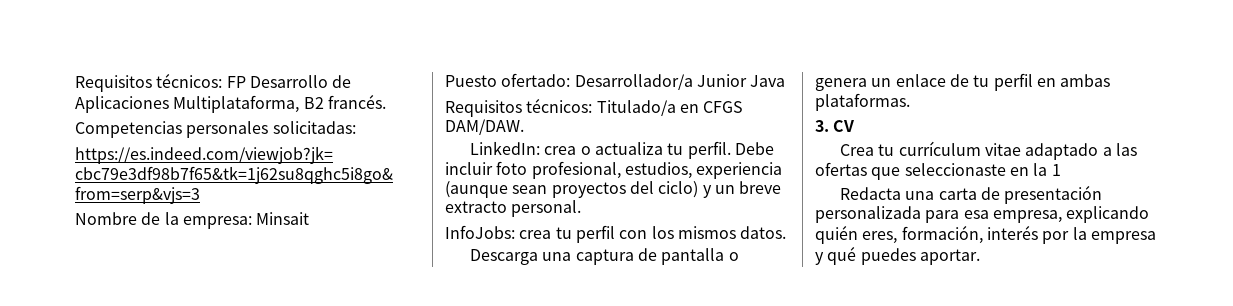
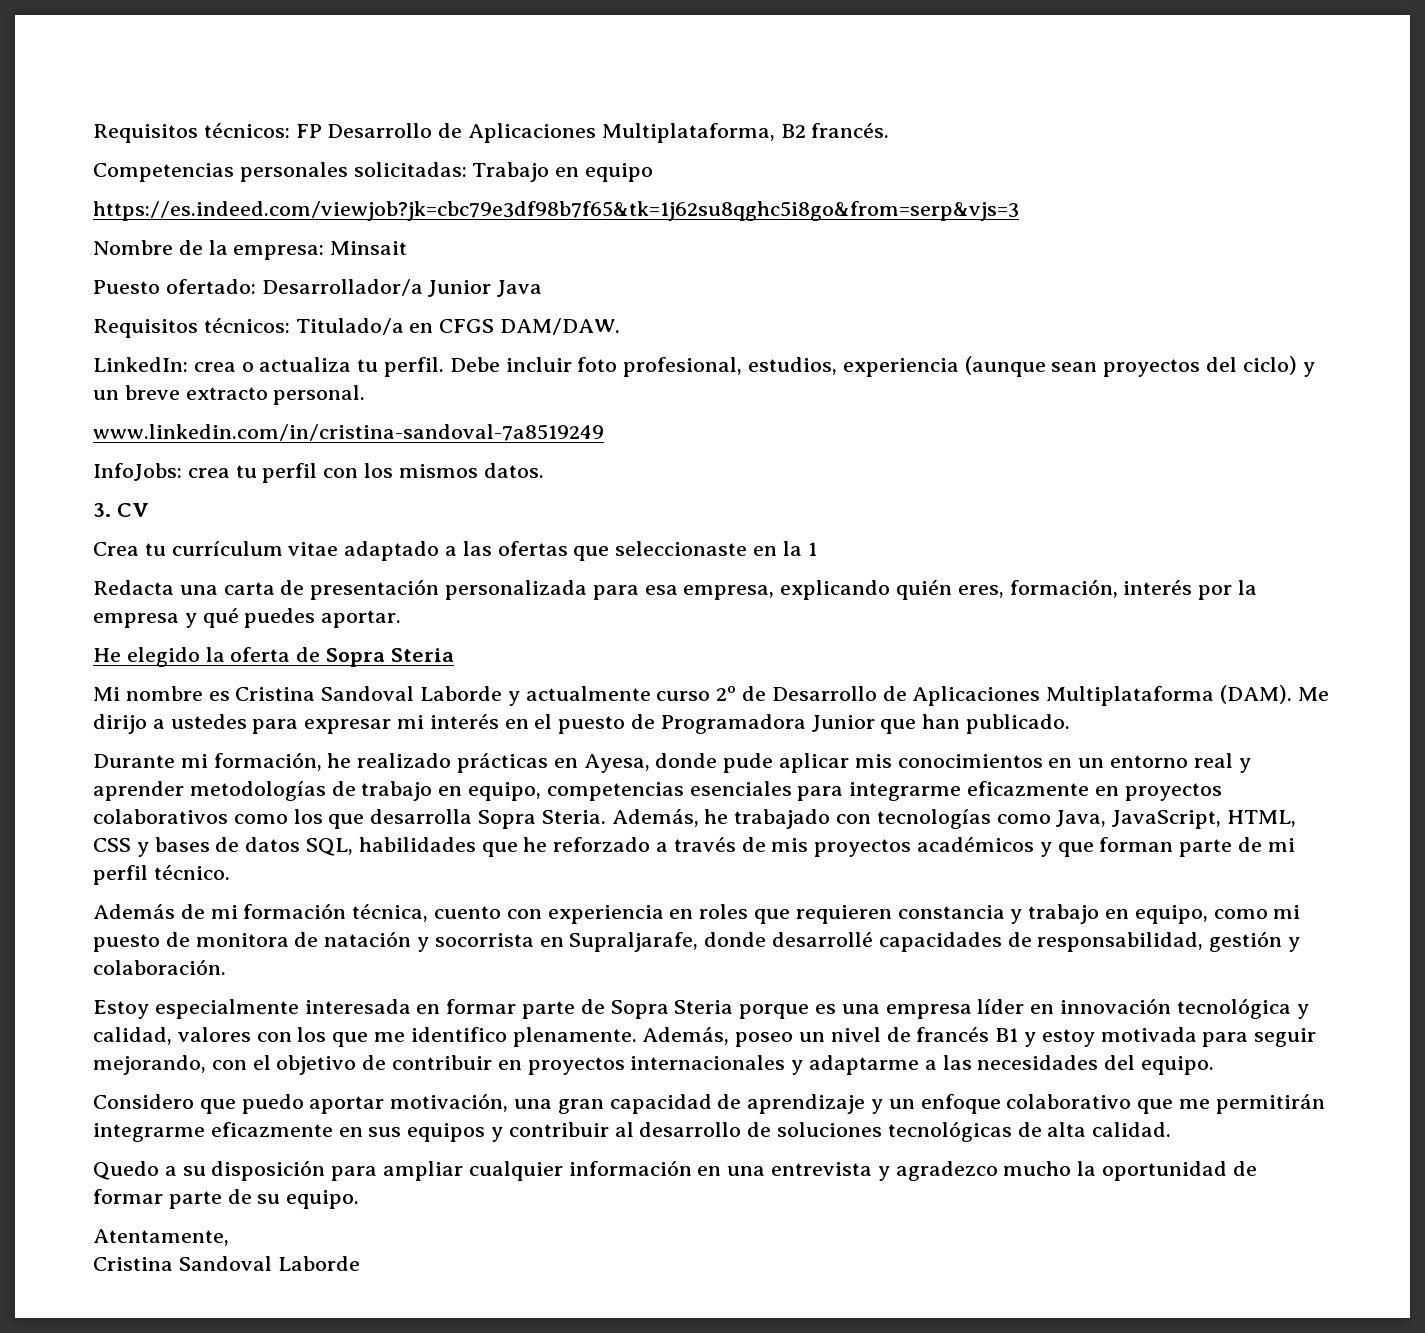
(356, 127) none -> [472,162,654,182] Trabajo en equipo
(582, 208) none -> [93,424,604,441] // www.linkedin.com/in/cristina-sandoval-7a8519249
[470,248,739,265] [815,73,1111,91] [815,93,910,111] // Descarga una captura de pantalla o genera un enlace de tu perfil en ambas plataformas. -> (544, 470) none
(980, 257) none -> [93,647,454,667] [93,685,1329,706] [93,714,1071,734] [93,752,1251,773] [93,781,1222,801] [93,809,1297,829] [93,837,1295,857] [93,865,230,885] [93,903,1301,924] [93,931,1301,952] [93,959,226,975] [93,998,1309,1019] [93,1027,1317,1047] [93,1055,1215,1075] [93,1093,1325,1114] [93,1121,1172,1142] [93,1160,1257,1181] [93,1189,360,1209] [93,1229,229,1246] [93,1256,360,1271] // He elegido la oferta de Sopra Steria // Mi nombre es Cristina Sandoval Laborde y actualmente curso 2º de Desarrollo de Aplicaciones Multiplataforma (DAM). Me dirijo a ustedes para expresar mi interés en el puesto de Programadora Junior que han publicado. // Durante mi formación, he realizado prácticas en Ayesa, donde pude aplicar mis conocimientos en un entorno real y aprender metodologías de trabajo en equipo, competencias esenciales para integrarme eficazmente en proyectos colaborativos como los que desarrolla Sopra Steria. Además, he trabajado con tecnologías como Java, JavaScript, HTML, CSS y bases de datos SQL, habilidades que he reforzado a través de mis proyectos académicos y que forman parte de mi perfil técnico. // Además de mi formación técnica, cuento con experiencia en roles que requieren constancia y trabajo en equipo, como mi puesto de monitora de natación y socorrista en Supraljarafe, donde desarrollé capacidades de responsabilidad, gestión y colaboración. // Estoy especialmente interesada en formar parte de Sopra Steria porque es una empresa líder en innovación tecnológica y calidad, valores con los que me identifico plenamente. Además, poseo un nivel de francés B1 y estoy motivada para seguir mejorando, con el objetivo de contribuir en proyectos internacionales y adaptarme a las necesidades del equipo. // Considero que puedo aportar motivación, una gran capacidad de aprendizaje y un enfoque colaborativo que me permitirán integrarme eficazmente en sus equipos y contribuir al desarrollo de soluciones tecnológicas de alta calidad. // Quedo a su disposición para ampliar cualquier información en una entrevista y agradezco mucho la oportunidad de formar parte de su equipo. // Atentamente, // Cristina Sandoval Laborde

